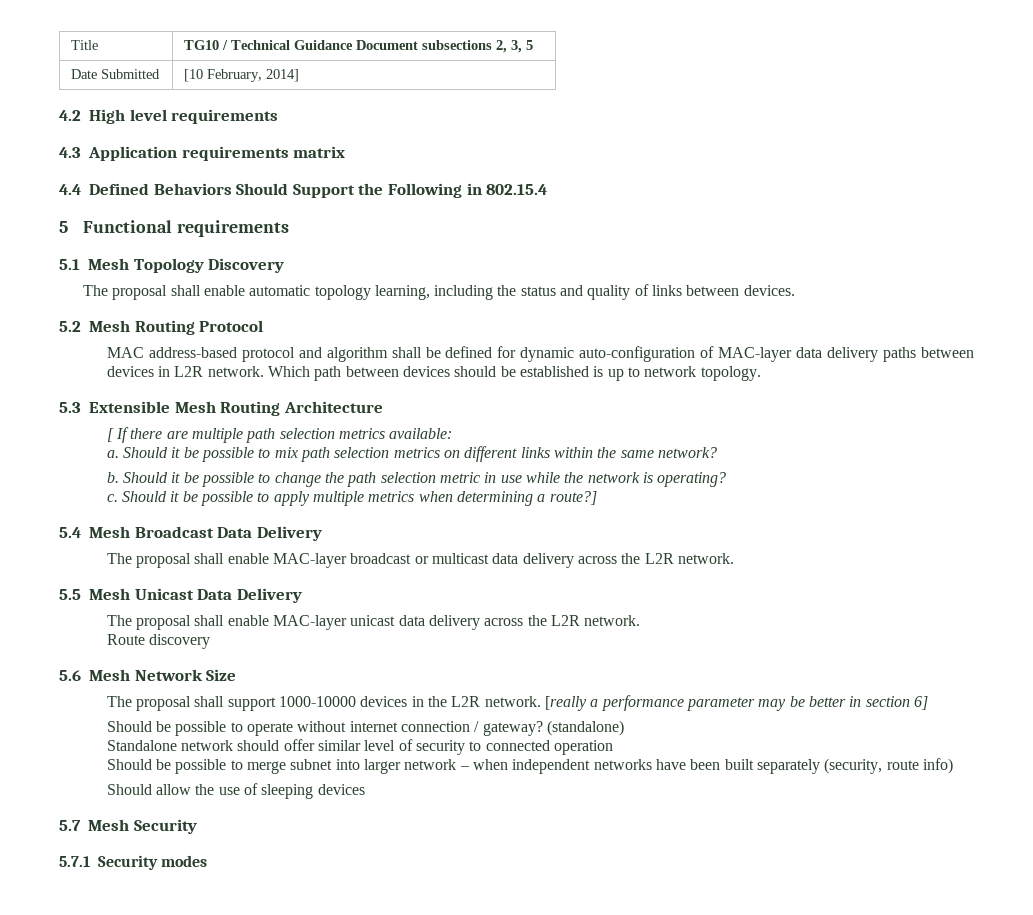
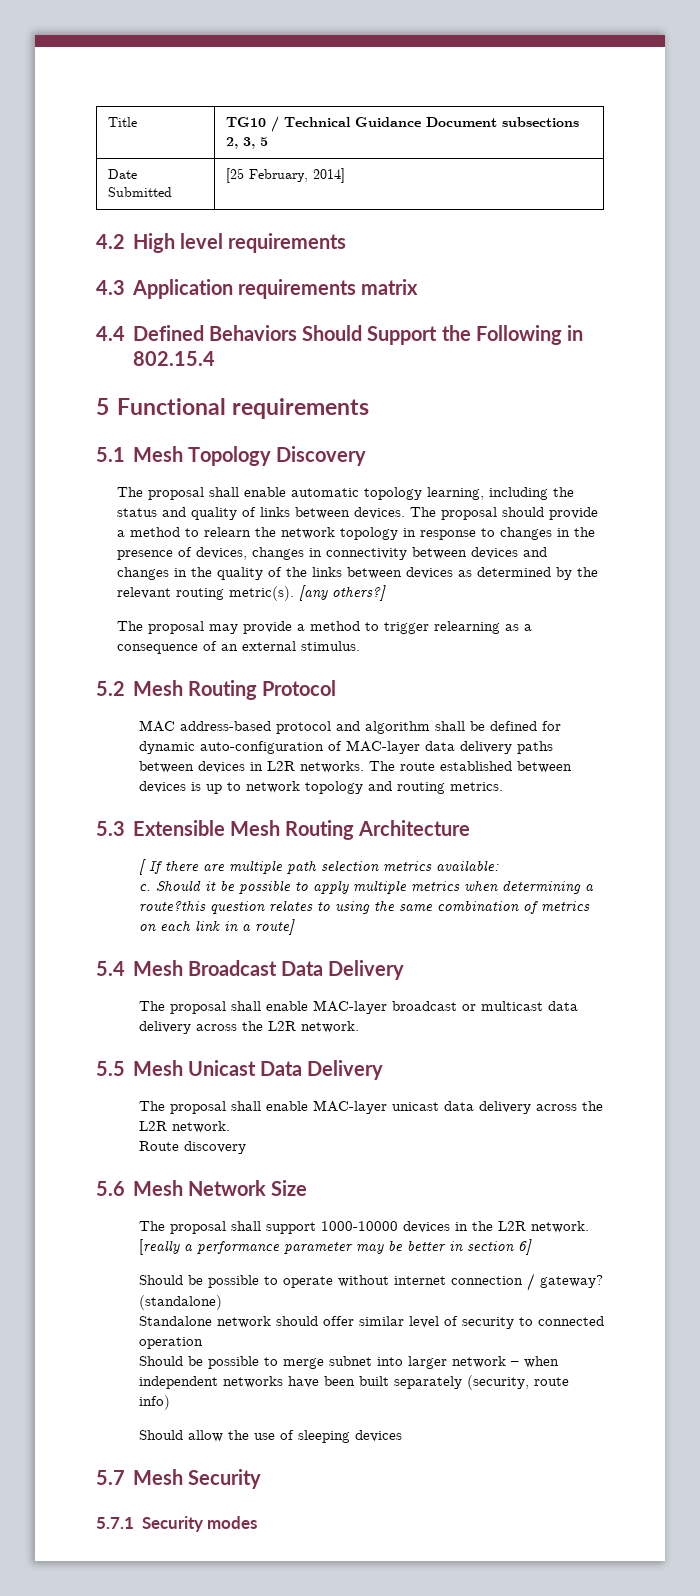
[183,69,203,82] [10 -> [225,168,244,183] [25
(795, 290) none -> [410,507,599,520] [117,527,596,540] [117,547,548,560] [117,567,599,580] [117,585,387,601] [117,621,533,634] [117,641,361,654] The proposal should provide a method to relearn the network topology in response to changes in the presence of devices, changes in connectivity between devices and changes in the quality of the links between devices as determined by the relevant routing metric(s). [any others?] // The proposal may provide a method to trigger relearning as a consequence of an external stimulus.
[207,366,761,381] network. Which path between devices should be established is up to network topology. -> [299,761,572,773] [138,781,503,794] networks. The route established between devices is up to network topology and routing metrics.
[106,446,717,462] [106,472,727,487] // a. Should it be possible to mix path selection metrics on different links within the same network? // b. Should it be possible to change the path selection metric in use while the network is operating? -> (499, 865) none
[549,491,597,505] route?] -> [138,900,590,914] [138,919,295,935] route?this question relates to using the same combination of metrics on each link in a route]

